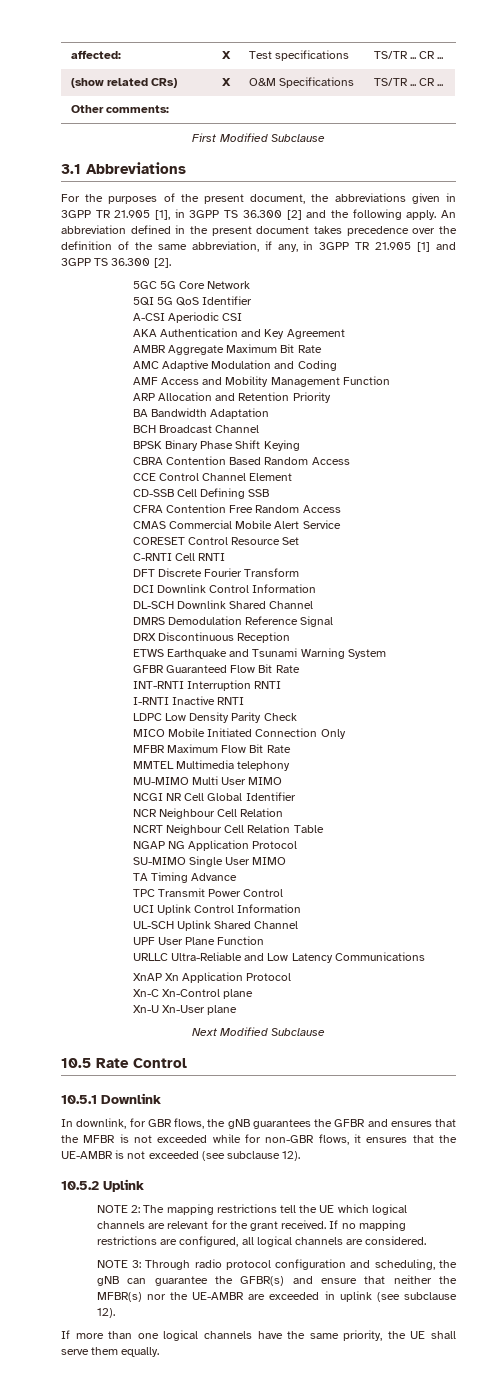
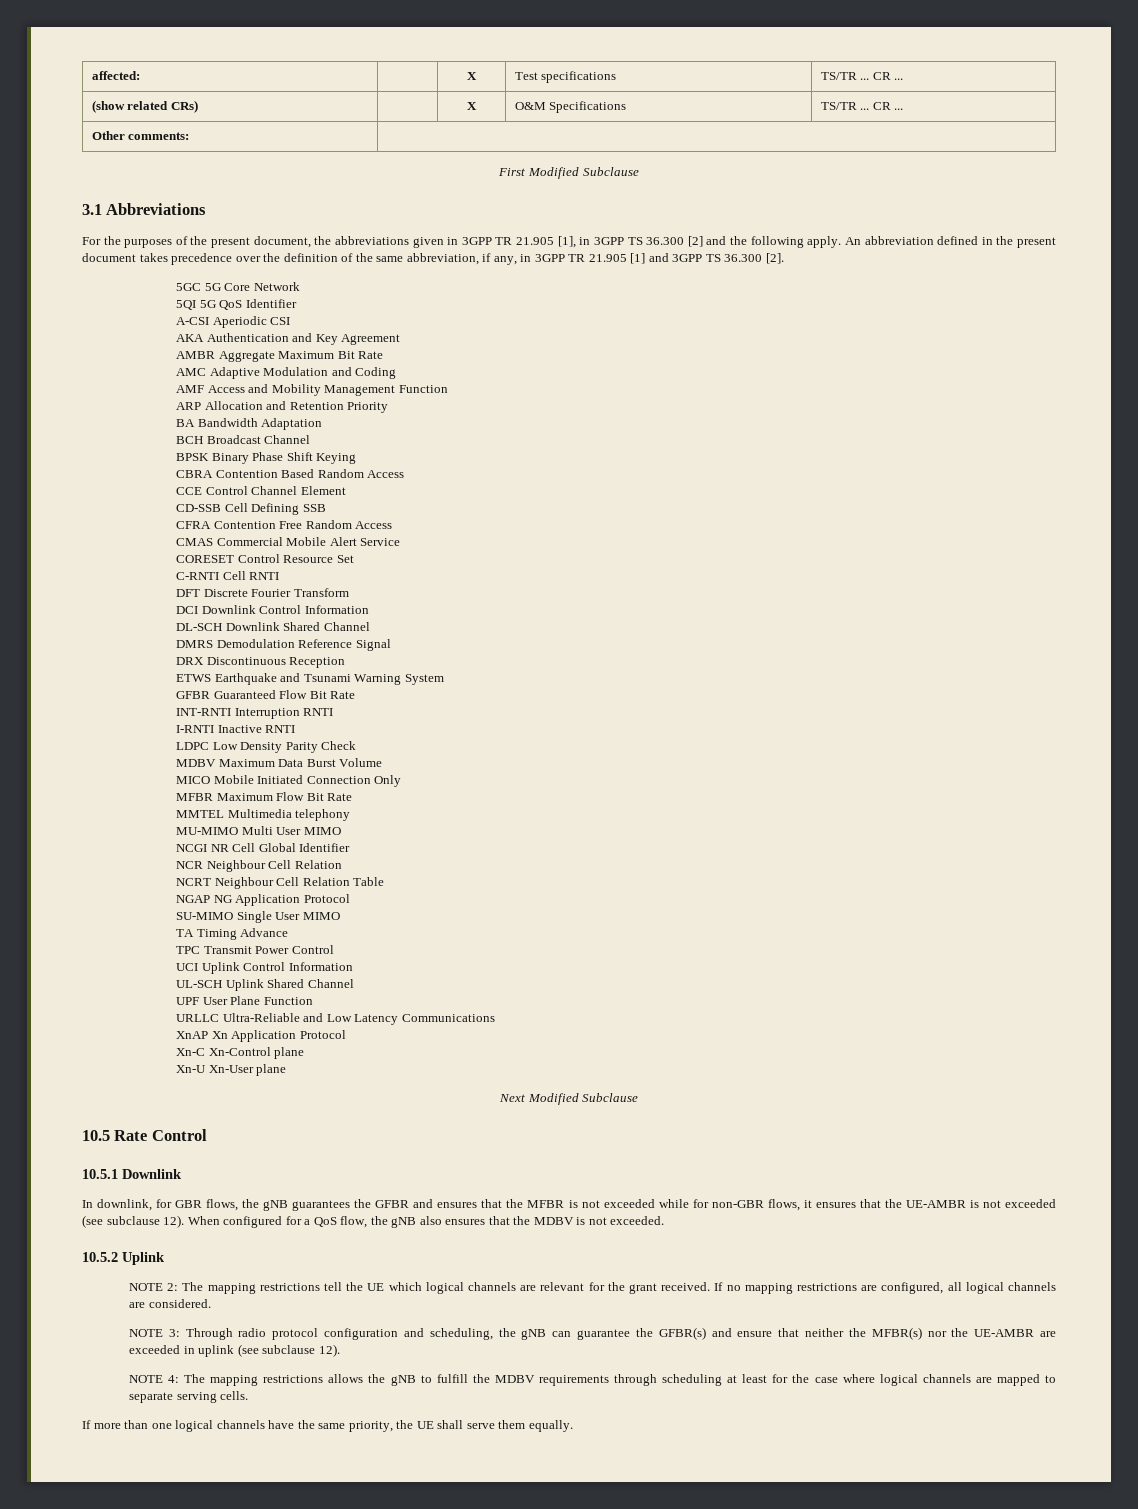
(297, 717) none -> [176,758,383,767] // MDBV Maximum Data Burst Volume
(301, 1156) none -> [187,1216,665,1228] When configured for a QoS flow, the gNB also ensures that the MDBV is not exceeded.
(115, 1313) none -> [129,1374,1056,1386] [129,1391,249,1403] // NOTE 4: The mapping restrictions allows the gNB to fulfill the MDBV requirements through scheduling at least for the case where logical channels are mapped to separate serving cells.

